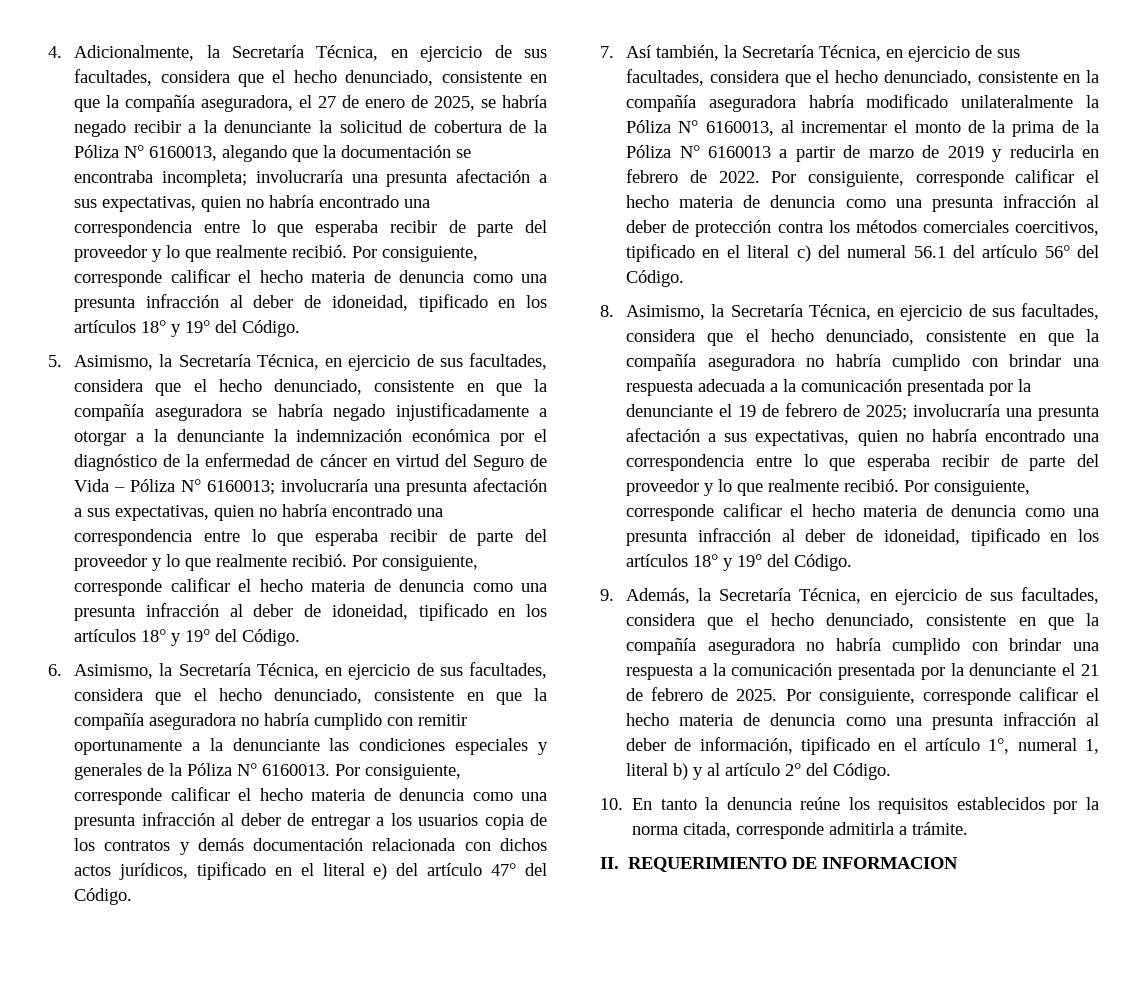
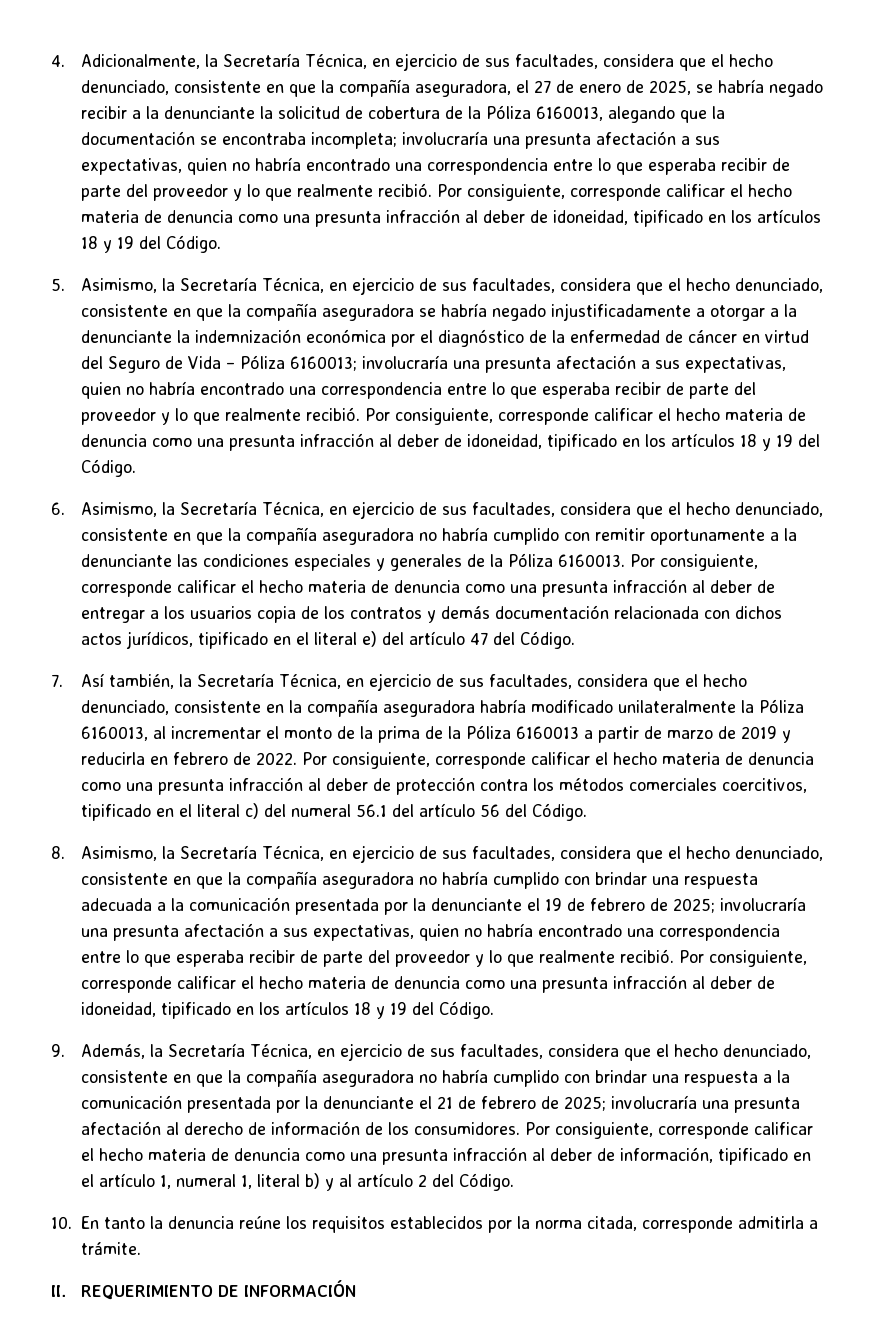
[124,145,145,158] N° -> (531, 112) none
[141,320,211,337] 18° y 19° -> [80,236,134,253] 18 y 19
[181,479,202,492] N° -> (285, 362) none
[141,629,211,646] 18° y 19° -> [739,434,793,451] 18 y 19
[237,763,258,776] N° -> (553, 560) none
[491,863,517,876] 47° -> [469,632,488,645] 47
[678,120,699,133] N° -> (804, 706) none
[679,145,700,158] N° -> (511, 732) none
[1044,245,1070,258] 56° -> [479,804,500,817] 56
[693,554,763,571] 18° y 19° -> [353,1002,407,1019] 18 y 19
[736,689,778,701] 2025. -> [563,1095,800,1113] [80,1121,520,1135] 2025; involucraría una presunta afectación al derecho de información de los consumidores.
[988,738,1010,754] 1°, -> [159,1175,171,1189] 1,
[785,763,802,776] 2° -> [417,1174,427,1187] 2
[822,857,959,869] INFORMACION -> [243,1280,356,1297] INFORMACIÓN

